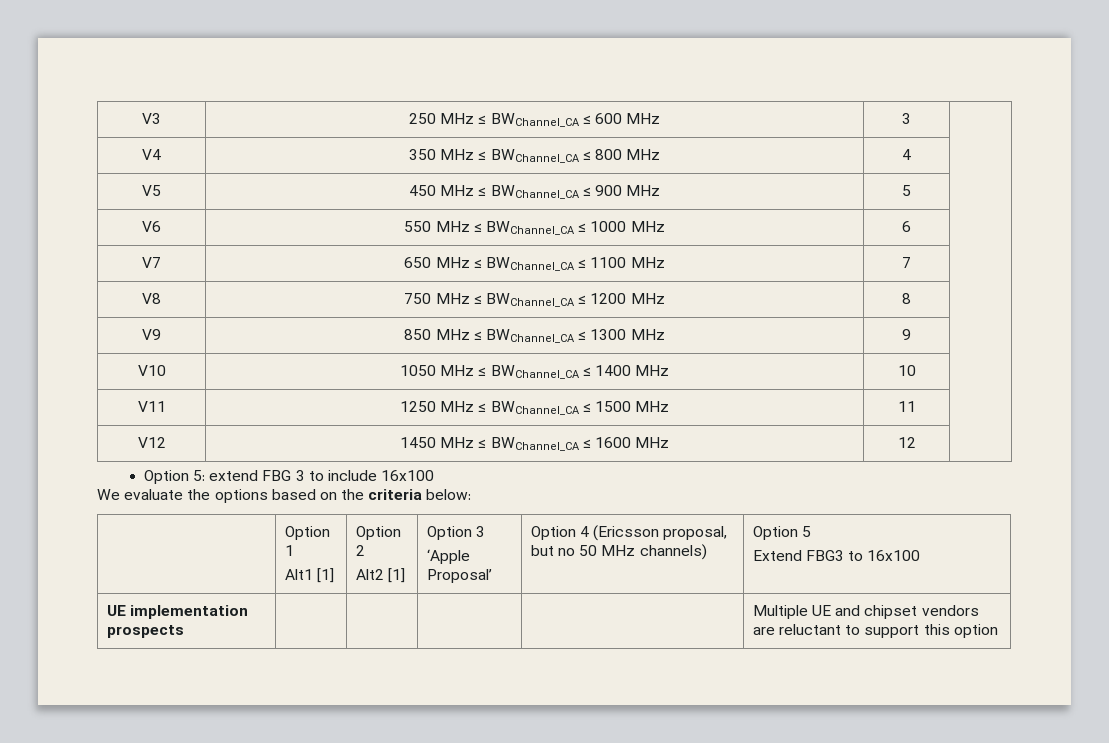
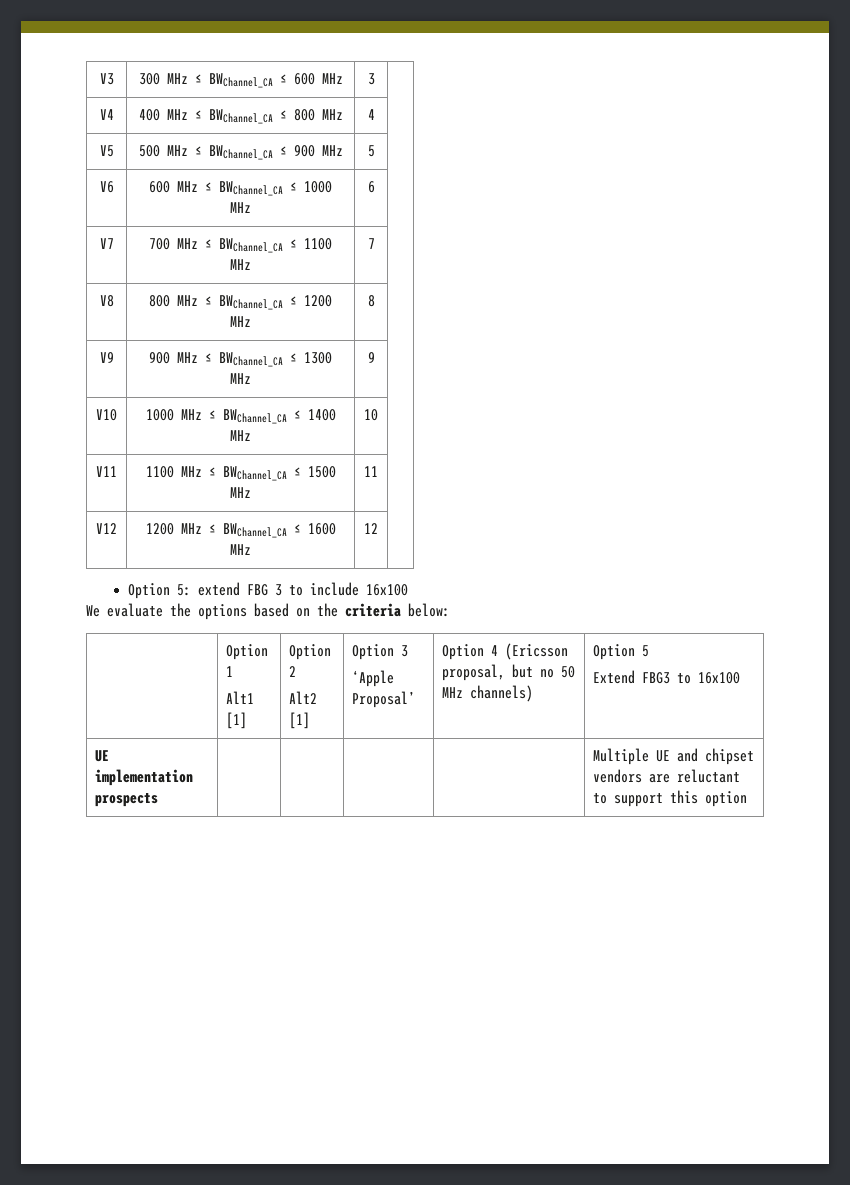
[408,113,436,124] 250 -> [138,73,160,85] 300
[408,149,436,160] 350 -> [138,109,160,121] 400
[408,185,436,196] 450 -> [138,145,160,157] 500
[404,221,432,232] 550 -> [149,181,170,193] 600
[404,257,432,268] 650 -> [149,238,170,250] 700
[404,293,432,304] 750 -> [149,295,170,307] 800
[404,329,432,340] 850 -> [149,352,170,364] 900
[399,365,436,376] 1050 -> [145,409,174,421] 1000
[399,401,436,412] 1250 -> [145,466,174,478] 1100
[399,437,436,448] 1450 -> [145,523,174,535] 1200

